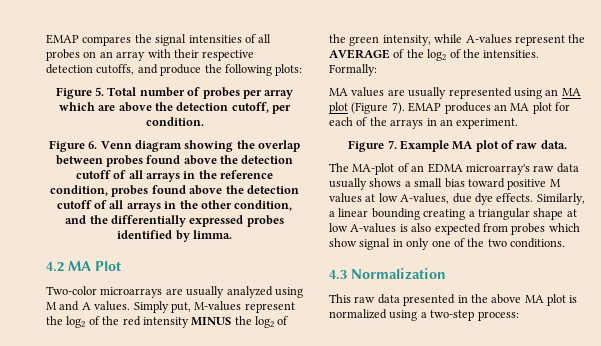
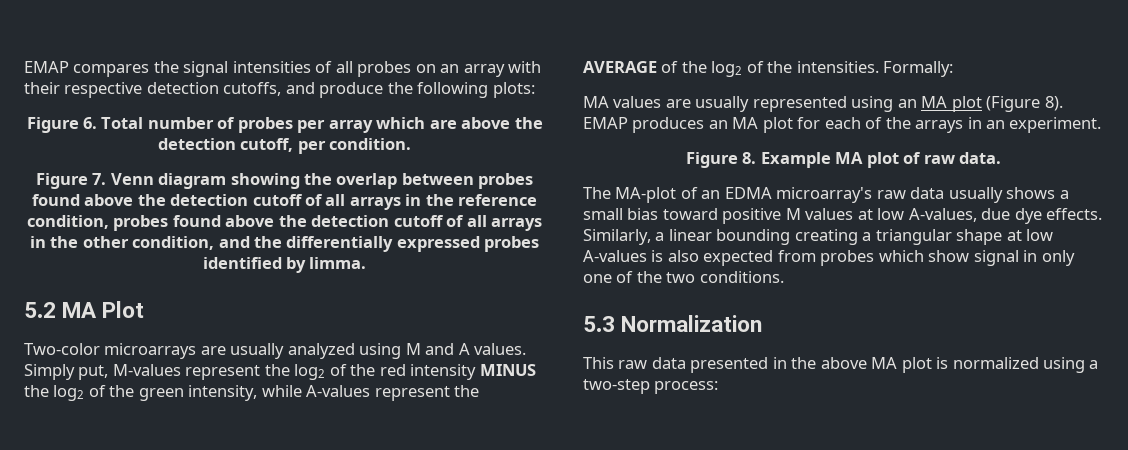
[95,87,105,96] 5. -> [82,117,97,129] 6.
[88,141,98,149] 6. -> [92,173,107,185] 7.
[46,262,64,272] 4.2 -> [24,302,56,318] 5.2
[391,102,405,114] 7). -> [1044,96,1063,111] 8).
[387,140,397,149] 7. -> [742,152,757,164] 8.
[329,270,347,280] 4.3 -> [583,316,615,332] 5.3

